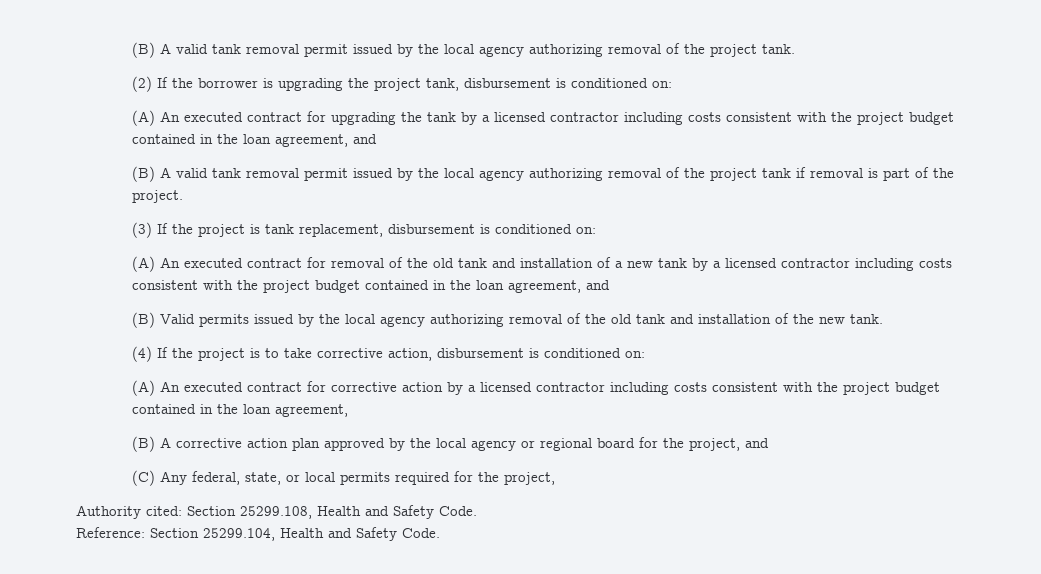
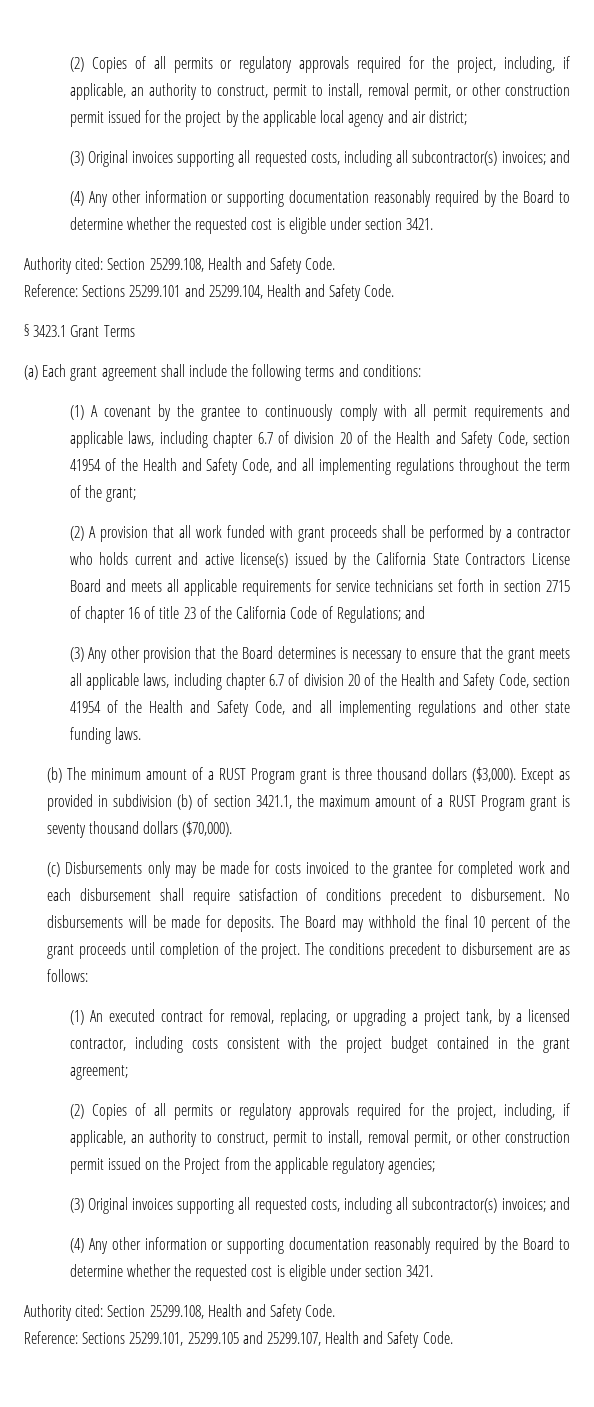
[131,42,795,58] [131,76,672,92] [131,110,954,126] [131,134,377,147] [131,166,954,182] [131,190,183,203] [131,222,596,238] [131,256,952,272] [131,280,610,293] [131,312,883,328] [131,346,645,362] [131,380,940,396] [131,404,348,417] [131,436,769,452] [131,470,555,486] [76,505,477,519] [76,527,199,538] (B) A valid tank removal permit issued by the local agency authorizing removal of the project tank. // (2) If the borrower is upgrading the project tank, disbursement is conditioned on: // (A) An executed contract for upgrading the tank by a licensed contractor including costs consistent with the project budget contained in the loan agreement, and // (B) A valid tank removal permit issued by the local agency authorizing removal of the project tank if removal is part of the project. // (3) If the project is tank replacement, disbursement is conditioned on: // (A) An executed contract for removal of the old tank and installation of a new tank by a licensed contractor including costs consistent with the project budget contained in the loan agreement, and // (B) Valid permits issued by the local agency authorizing removal of the old tank and installation of the new tank. // (4) If the project is to take corrective action, disbursement is conditioned on: // (A) An executed contract for corrective action by a licensed contractor including costs consistent with the project budget contained in the loan agreement, // (B) A corrective action plan approved by the local agency or regional board for the project, and // (C) Any federal, state, or local permits required for the project, // Authority cited: Section 25299.108, Health and Safety Code. // Reference: Section -> [69,56,570,73] [69,83,571,100] [69,110,467,127] [69,150,570,167] [69,190,570,207] [69,217,434,234] [24,257,336,274] [24,284,205,297] (2) Copies of all permits or regulatory approvals required for the project, including, if applicable, an authority to construct, permit to install, removal permit, or other construction permit issued for the project by the applicable local agency and air district; // (3) Original invoices supporting all requested costs, including all subcontractor(s) invoices; and // (4) Any other information or supporting documentation reasonably required by the Board to determine whether the requested cost is eligible under section 3421. // Authority cited: Section 25299.108, Health and Safety Code. // Reference: Sections 25299.101 and
(440, 533) none -> [24,324,135,337] [24,364,421,381] [69,404,571,421] [69,431,570,448] [69,458,570,475] [69,485,137,502] [69,525,572,542] [69,552,570,569] [69,579,571,596] [69,606,425,623] [69,646,570,663] [69,673,570,690] [69,700,571,717] [69,727,141,744] [46,767,570,784] [46,794,570,811] [46,821,233,838] [46,861,571,878] [46,888,570,905] [46,915,570,932] [46,942,571,959] [46,969,88,982] [69,1009,570,1026] [69,1036,570,1053] [69,1065,128,1080] [69,1103,570,1120] [69,1130,571,1147] [69,1157,436,1174] [69,1197,570,1214] [69,1237,570,1254] [69,1264,434,1281] [24,1304,336,1321] [24,1331,453,1348] // § 3423.1 Grant Terms // (a) Each grant agreement shall include the following terms and conditions: // (1) A covenant by the grantee to continuously comply with all permit requirements and applicable laws, including chapter 6.7 of division 20 of the Health and Safety Code, section 41954 of the Health and Safety Code, and all implementing regulations throughout the term of the grant; // (2) A provision that all work funded with grant proceeds shall be performed by a contractor who holds current and active license(s) issued by the California State Contractors License Board and meets all applicable requirements for service technicians set forth in section 2715 of chapter 16 of title 23 of the California Code of Regulations; and // (3) Any other provision that the Board determines is necessary to ensure that the grant meets all applicable laws, including chapter 6.7 of division 20 of the Health and Safety Code, section 41954 of the Health and Safety Code, and all implementing regulations and other state funding laws. // (b) The minimum amount of a RUST Program grant is three thousand dollars ($3,000). Except as provided in subdivision (b) of section 3421.1, the maximum amount of a RUST Program grant is seventy thousand dollars ($70,000). // (c) Disbursements only may be made for costs invoiced to the grantee for completed work and each disbursement shall require satisfaction of conditions precedent to disbursement. No disbursements will be made for deposits. The Board may withhold the final 10 percent of the grant proceeds until completion of the project. The conditions precedent to disbursement are as follows: // (1) An executed contract for removal, replacing, or upgrading a project tank, by a licensed contractor, including costs consistent with the project budget contained in the grant agreement; // (2) Copies of all permits or regulatory approvals required for the project, including, if applicable, an authority to construct, permit to install, removal permit, or other construction permit issued on the Project from the applicable regulatory agencies; // (3) Original invoices supporting all requested costs, including all subcontractor(s) invoices; and // (4) Any other information or supporting documentation reasonably required by the Board to determine whether the requested cost is eligible under section 3421. // Authority cited: Section 25299.108, Health and Safety Code. // Reference: Sections 25299.101, 25299.105 and 25299.107, Health and Safety Code.

